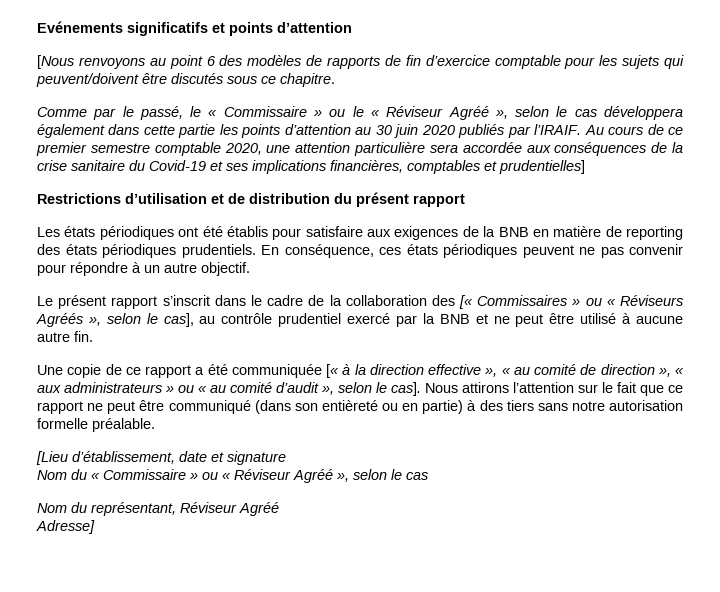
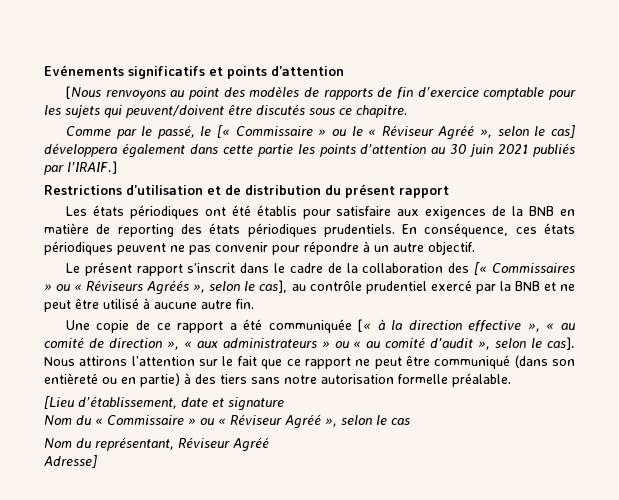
[206,56,216,66] 6 -> (219, 93) none
[208,110,217,117] « -> [217,125,231,138] [«
[574,109,597,117] cas -> [551,125,576,138] cas]
[421,125,455,135] 2020 -> [498,144,529,154] 2021
[534,124,684,135] [36,142,684,156] [37,160,585,174] l’IRAIF. Au cours de ce premier semestre comptable 2020, une attention particulière sera accordée aux conséquences de la crise sanitaire du Covid-19 et ses implications financières, comptables et prudentielles] -> [67,161,117,174] l’IRAIF.]

